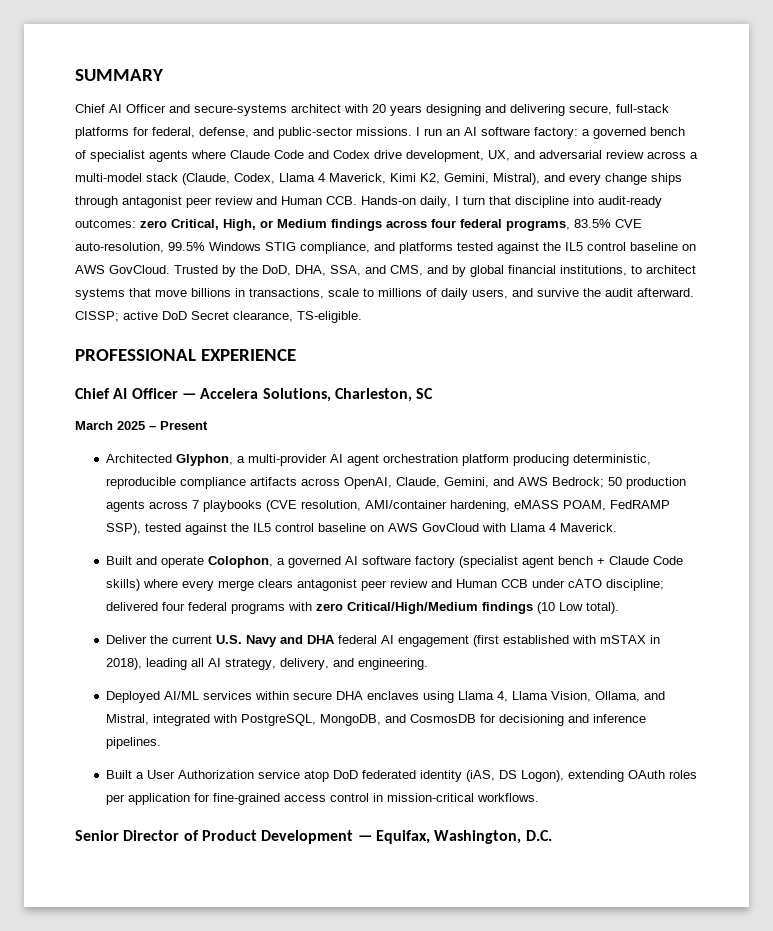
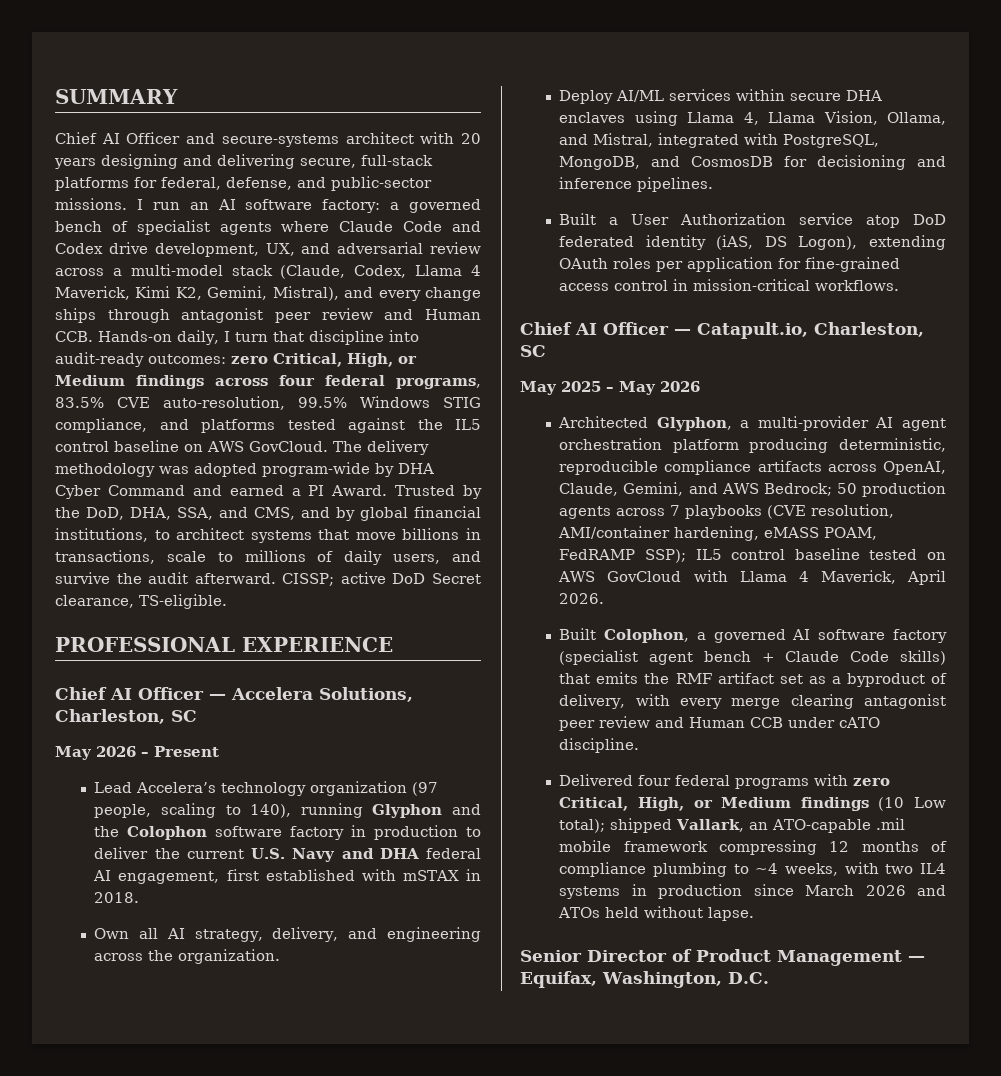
(170, 269) none -> [333,440,429,455] [55,462,434,477] [55,485,388,499] The delivery methodology was adopted program-wide by DHA Cyber Command and earned a PI Award.
[75,421,145,430] March 2025 -> [55,746,136,760] May 2026
[105,454,651,466] [105,477,686,489] [105,500,670,512] [105,523,617,535] [105,556,683,568] [105,579,664,591] [105,602,619,614] [105,635,147,644] Architected Glyphon, a multi-provider AI agent orchestration platform producing deterministic, reproducible compliance artifacts across OpenAI, Claude, Gemini, and AWS Bedrock; 50 production agents across 7 playbooks (CVE resolution, AMI/container hardening, eMASS POAM, FedRAMP SSP), tested against the IL5 control baseline on AWS GovCloud with Llama 4 Maverick. // Built and operate Colophon, a governed AI software factory (specialist agent bench + Claude Code skills) where every merge clears antagonist peer review and Human CCB under cATO discipline; delivered four federal programs with zero Critical/High/Medium findings (10 Low total). // Deliver -> [94,781,439,796] [94,803,482,818] [94,825,481,840] [94,847,149,859] Lead Accelera’s technology organization (97 people, scaling to 140), running Glyphon and the Colophon software factory in production to deliver
[397,635,499,647] engagement (first -> [118,869,259,884] engagement, first
[105,658,187,670] 2018), leading -> [94,892,140,903] [94,928,130,939] 2018. // Own
[357,658,428,670] [105,691,160,703] engineering. // Deployed -> [387,927,481,942] [94,949,281,964] [559,90,614,104] engineering across the organization. // Deploy
(539, 797) none -> [520,322,924,339] [520,345,546,357] [520,381,700,395] [558,416,946,431] [559,438,946,453] [559,460,946,475] [559,482,946,497] [559,504,895,519] [558,526,878,541] [559,548,946,563] [558,570,946,585] [559,593,605,604] [559,628,947,643] [559,650,946,665] [559,672,948,687] [559,694,946,709] [559,716,881,731] [559,738,640,753] [559,774,891,789] [559,797,946,811] [559,818,906,833] [559,840,947,855] [559,862,946,877] [559,884,946,899] [558,906,755,921] // Chief AI Officer — Catapult.io, Charleston, SC // May 2025 – May 2026 // Architected Glyphon, a multi-provider AI agent orchestration platform producing deterministic, reproducible compliance artifacts across OpenAI, Claude, Gemini, and AWS Bedrock; 50 production agents across 7 playbooks (CVE resolution, AMI/container hardening, eMASS POAM, FedRAMP SSP); IL5 control baseline tested on AWS GovCloud with Llama 4 Maverick, April 2026. // Built Colophon, a governed AI software factory (specialist agent bench + Claude Code skills) that emits the RMF artifact set as a byproduct of delivery, with every merge clearing antagonist peer review and Human CCB under cATO discipline. // Delivered four federal programs with zero Critical, High, or Medium findings (10 Low total); shipped Vallark, an ATO-capable .mil mobile framework compressing 12 months of compliance plumbing to ~4 weeks, with two IL4 systems in production since March 2026 and ATOs held without lapse.
[261,830,354,844] Development -> [777,950,902,966] Management

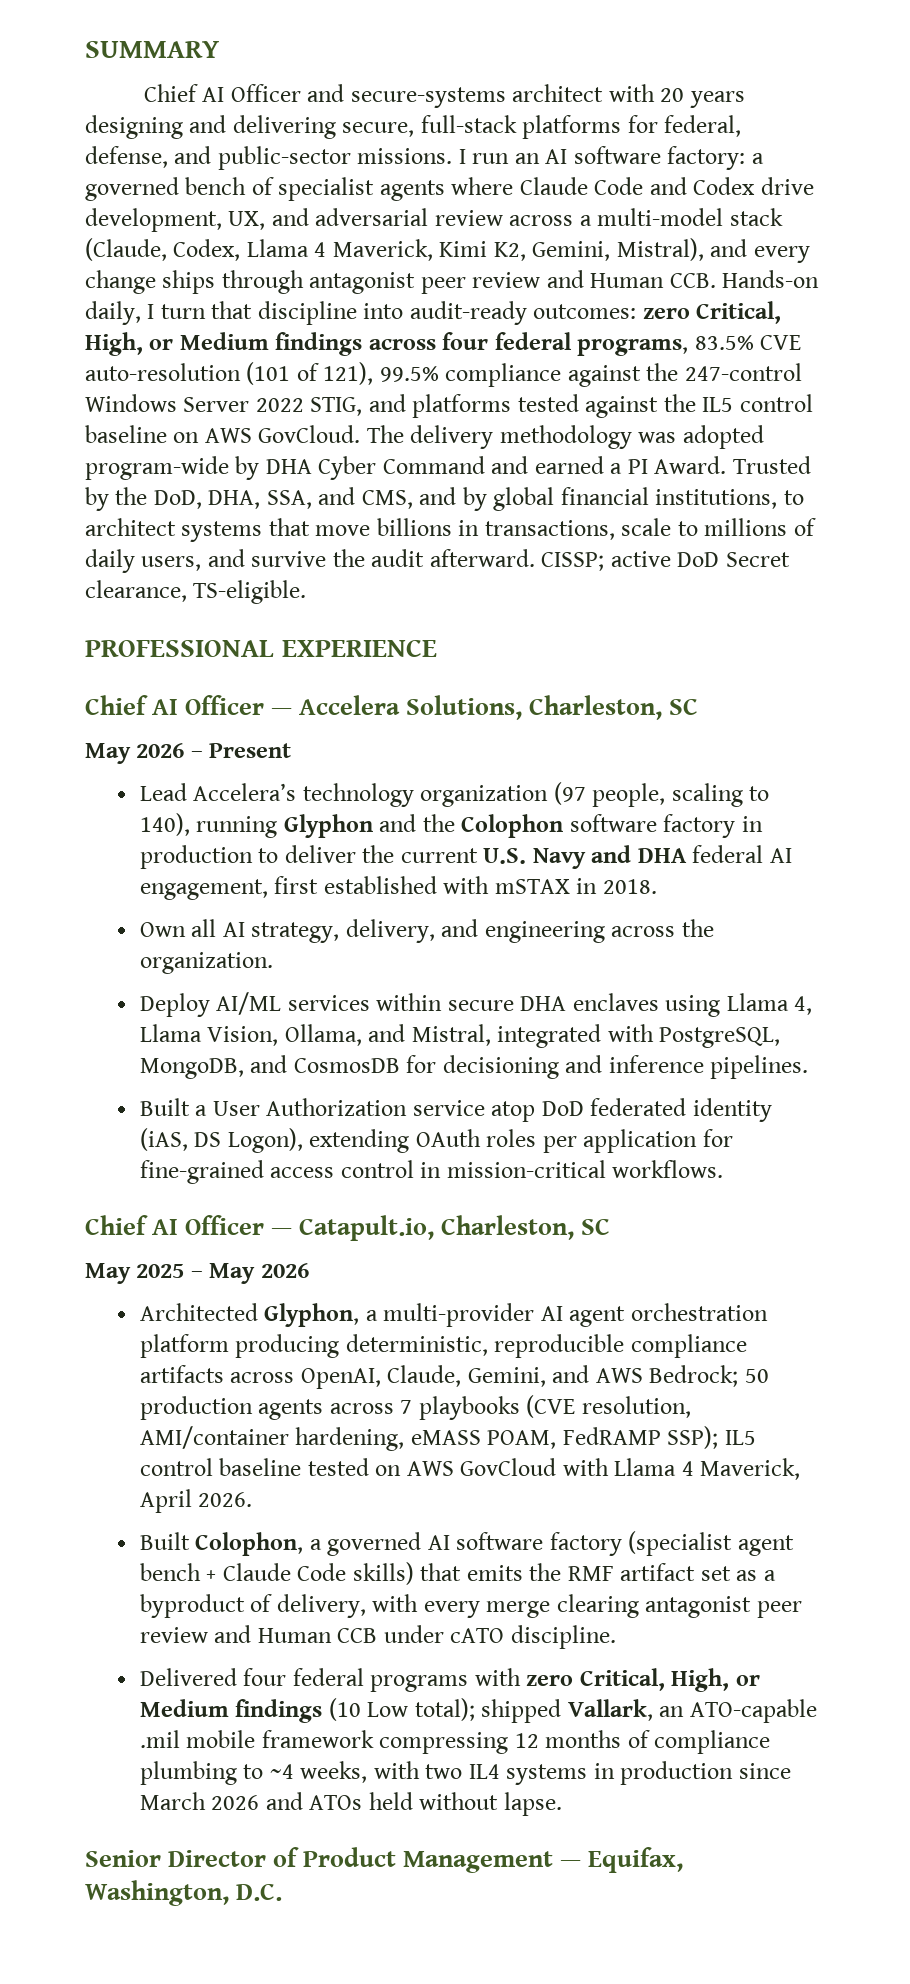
[163,396,481,410] [55,418,147,433] auto-resolution, 99.5% Windows STIG compliance, -> [85,362,802,387] [85,394,363,416] auto-resolution (101 of 121), 99.5% compliance against the 247-control Windows Server 2022 STIG,

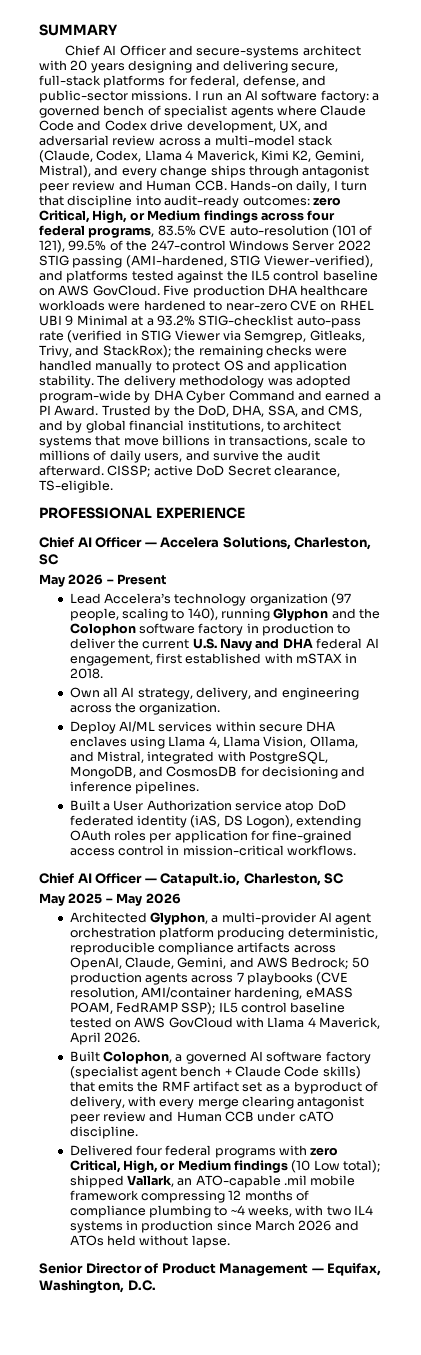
[445,363,641,387] compliance against -> [109,240,123,251] of
[310,397,363,416] STIG, -> [39,255,373,268] STIG passing (AMI-hardened, STIG Viewer-verified),
(361, 434) none -> [163,285,369,298] [39,300,374,311] [39,315,361,328] [39,330,365,343] [39,345,348,358] [39,360,348,373] [39,375,94,388] Five production DHA healthcare workloads were hardened to near-zero CVE on RHEL UBI 9 Minimal at a 93.2% STIG-checklist auto-pass rate (verified in STIG Viewer via Semgrep, Gitleaks, Trivy, and StackRox); the remaining checks were handled manually to protect OS and application stability.

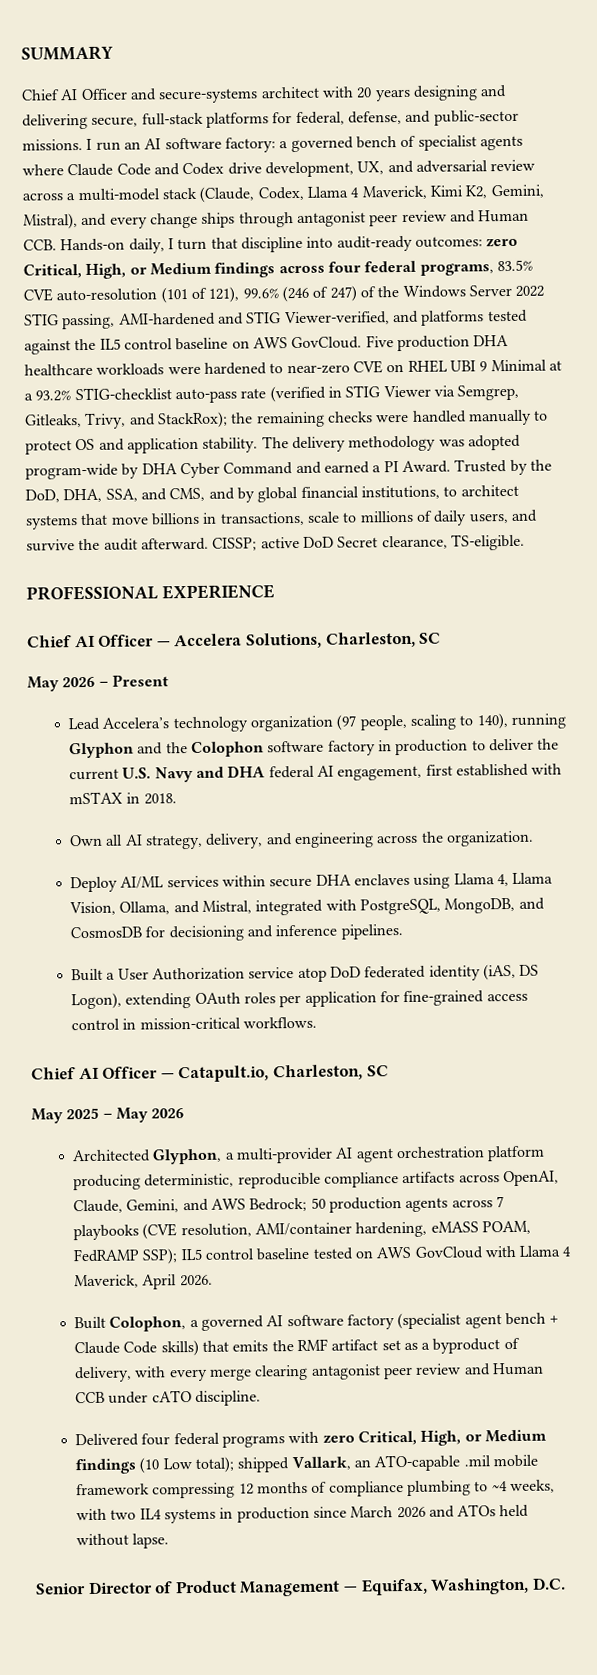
[68,240,107,251] 99.5% -> [242,285,357,303] 99.6% (246 of 247)
[150,240,226,251] 247-control -> (400, 292) none
[72,255,373,268] passing (AMI-hardened, STIG Viewer-verified), -> [62,311,390,330] passing, AMI-hardened and STIG Viewer-verified,

